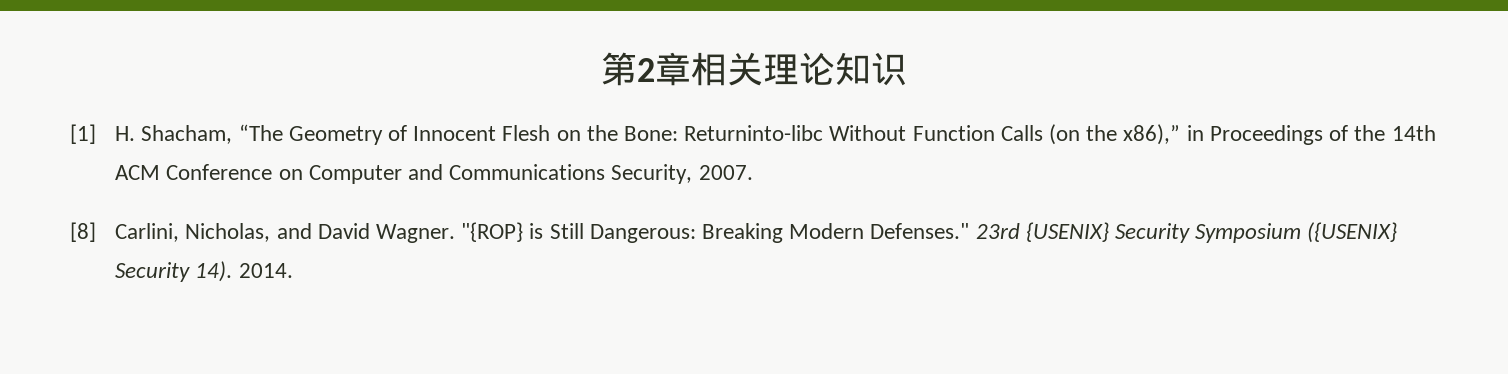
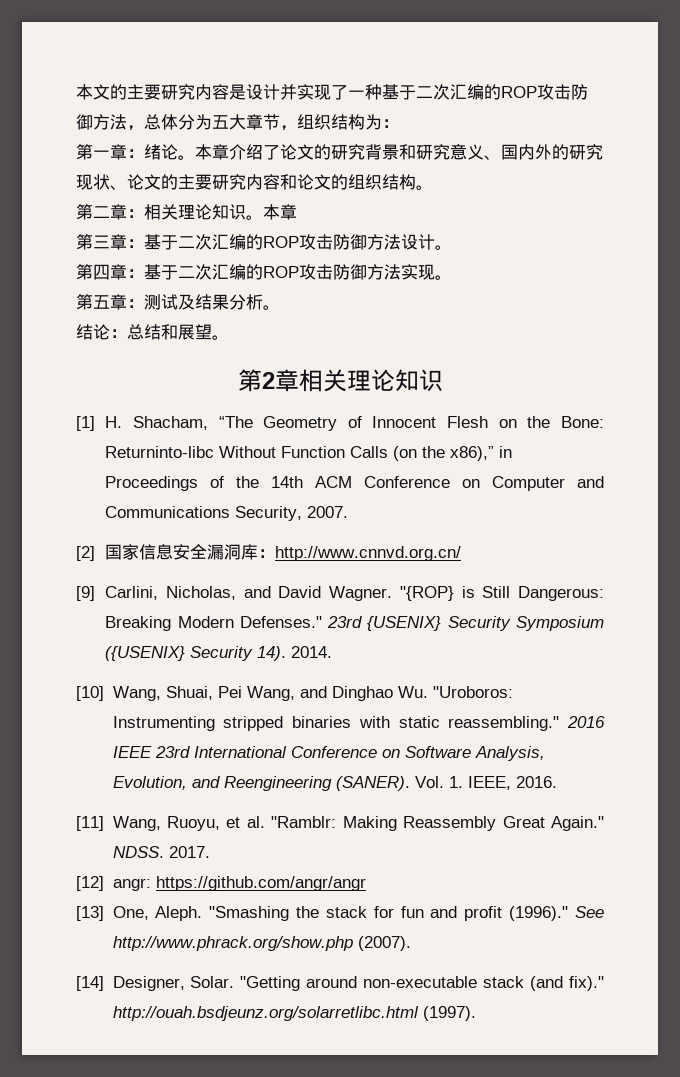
(601, 69) none -> [76,84,588,100] [76,114,399,131] [76,144,603,160] [76,174,433,190] [76,204,297,220] [76,234,452,250] [76,264,452,280] [76,294,280,310] [76,324,229,340] 本文的主要研究内容是设计并实现了一种基于二次汇编的ROP攻击防御方法，总体分为五大章节，组织结构为： // 第一章：绪论。本章介绍了论文的研究背景和研究意义、国内外的研究现状、论文的主要研究内容和论文的组织结构。 // 第二章：相关理论知识。本章 // 第三章：基于二次汇编的ROP攻击防御方法设计。 // 第四章：基于二次汇编的ROP攻击防御方法实现。 // 第五章：测试及结果分析。 // 结论：总结和展望。 //
[70,222,96,242] [8] -> [76,544,462,561] [76,586,95,601] [2]国家信息安全漏洞库：http://www.cnnvd.org.cn/ // [9]
(293, 270) none -> [76,686,513,701] [112,716,605,731] [112,746,545,761] [112,776,557,791] [76,816,604,831] [112,846,210,858] [76,876,366,891] [76,906,605,921] [112,936,411,951] [76,976,604,991] [112,1006,476,1021] // [10] Wang, Shuai, Pei Wang, and Dinghao Wu. "Uroboros: Instrumenting stripped binaries with static reassembling." 2016 IEEE 23rd International Conference on Software Analysis, Evolution, and Reengineering (SANER). Vol. 1. IEEE, 2016. // [11] Wang, Ruoyu, et al. "Ramblr: Making Reassembly Great Again." NDSS. 2017. // [12] angr: https://github.com/angr/angr // [13] One, Aleph. "Smashing the stack for fun and profit (1996)." See http://www.phrack.org/show.php (2007). // [14] Designer, Solar. "Getting around non-executable stack (and fix)." http://ouah.bsdjeunz.org/solarretlibc.html (1997).

